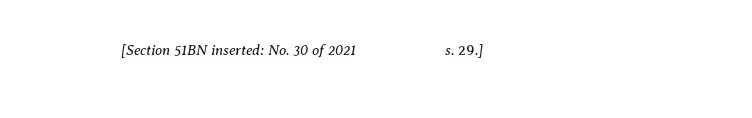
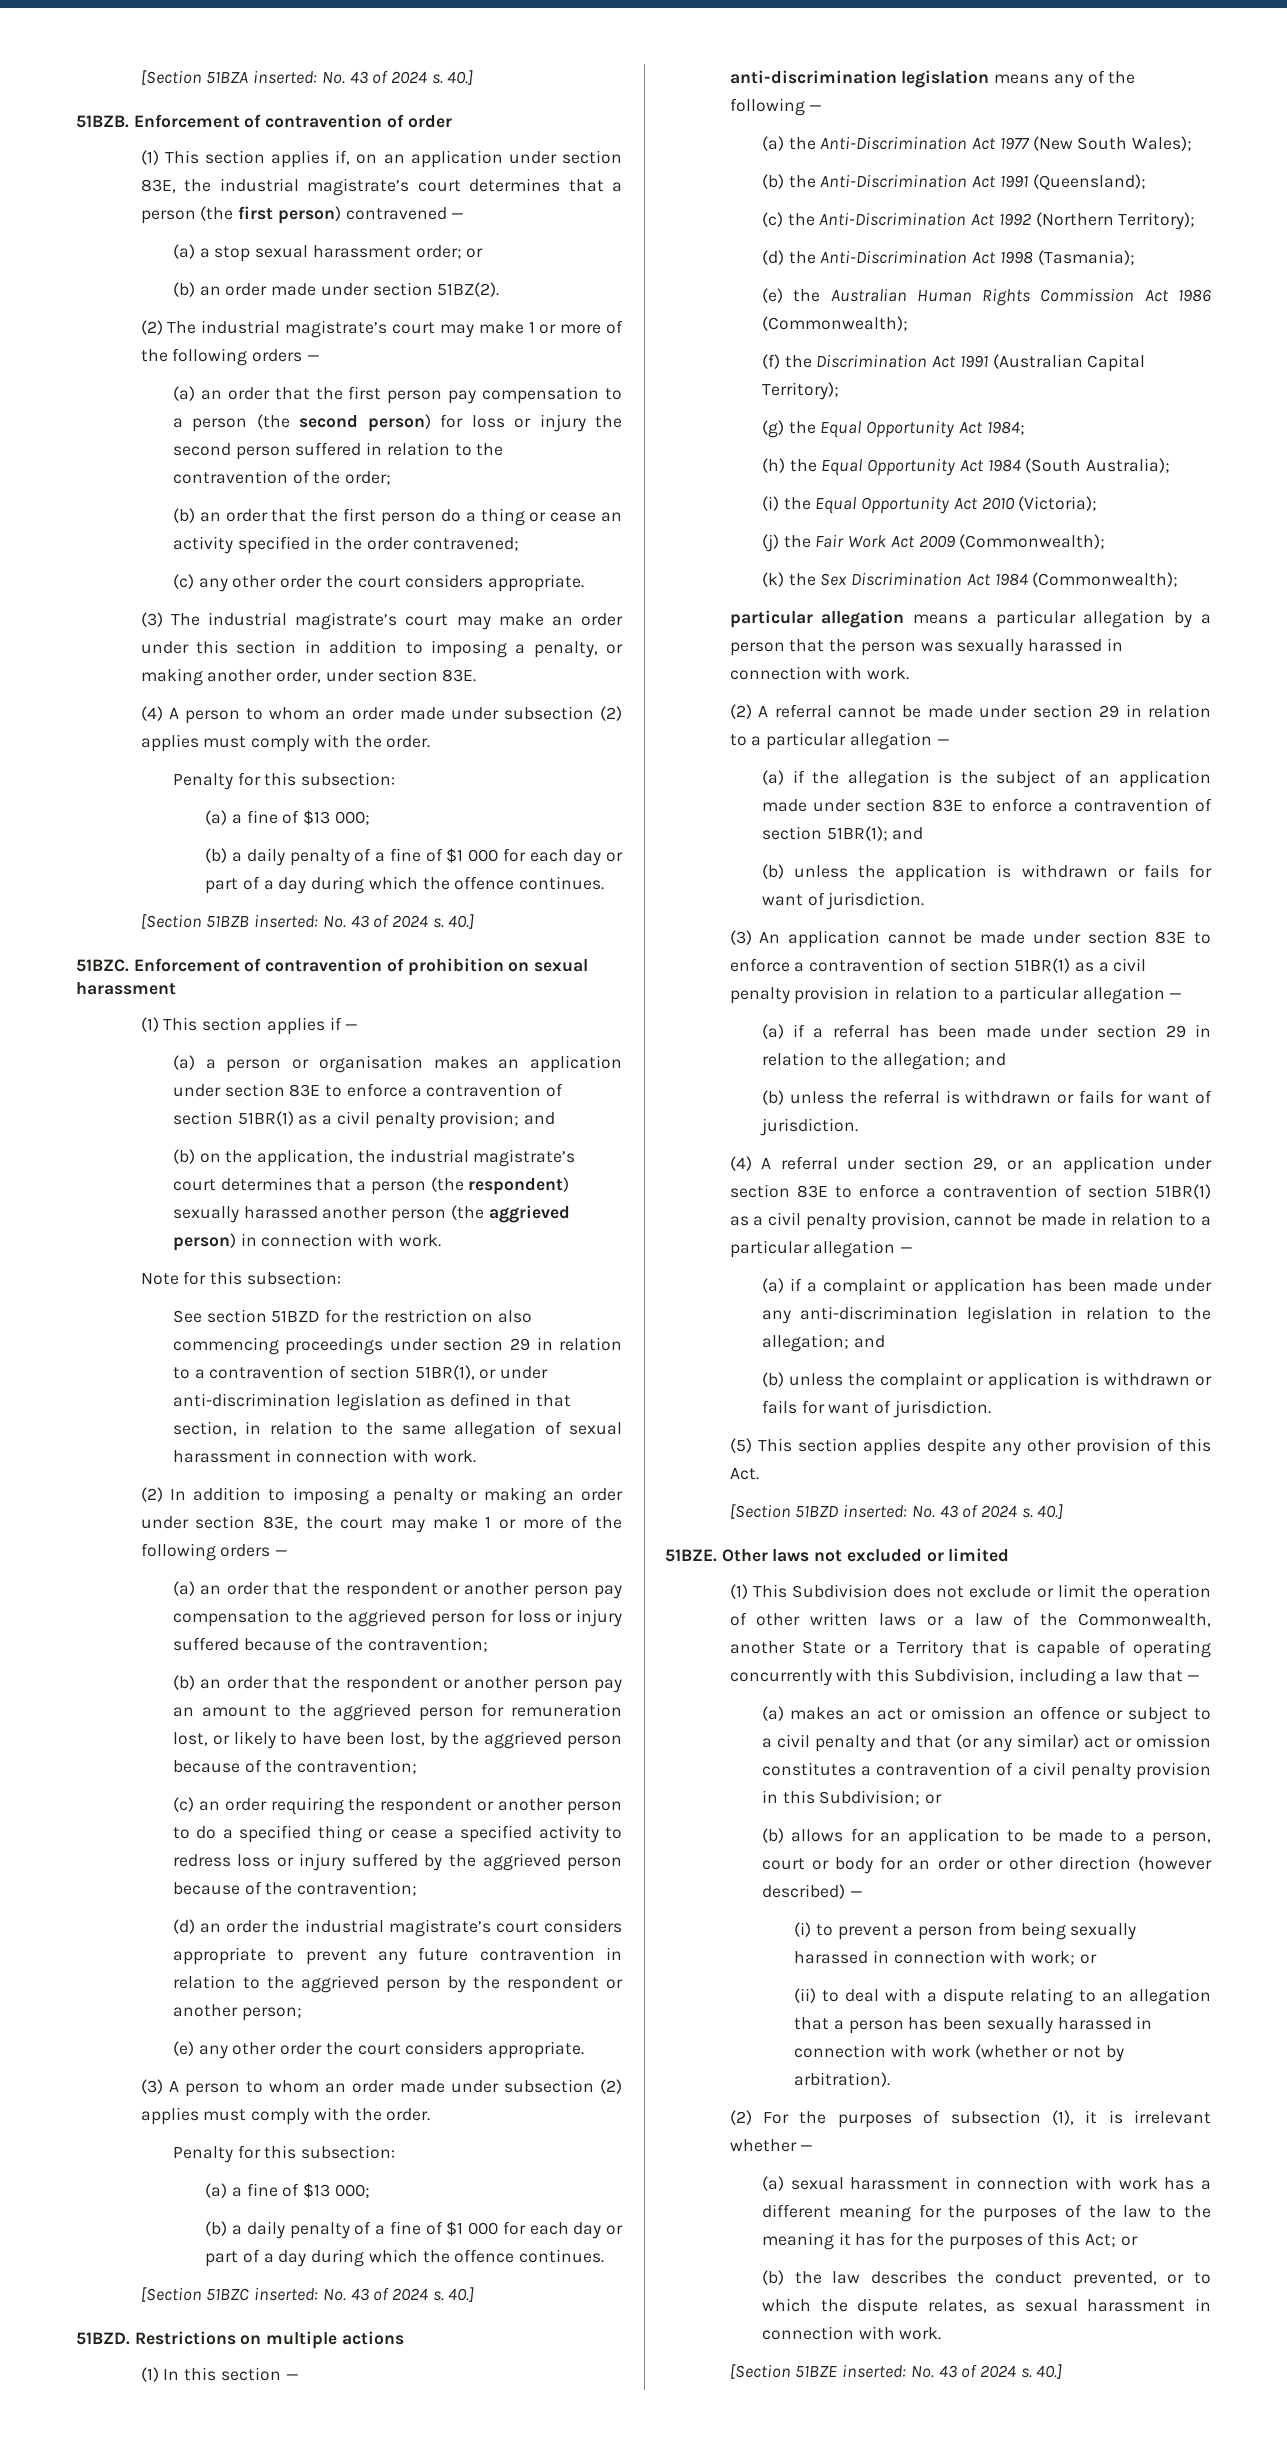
[121,44,484,58] [Section 51BN inserted: No. 30 of 2021 s. 29.] -> [140,70,474,85] [76,114,452,128] [140,150,623,168] [140,178,622,196] [140,206,465,224] [172,244,484,262] [172,282,500,297] [140,320,624,338] [140,348,320,366] [172,386,623,404] [172,414,622,432] [172,442,504,460] [172,470,392,485] [172,508,622,526] [172,536,519,554] [172,574,585,592] [140,612,623,630] [140,640,623,658] [140,668,477,686] [140,706,623,724] [140,734,431,752] [172,772,396,790] [205,810,370,825] [205,848,624,866] [205,876,605,894] [140,914,475,929] [76,958,589,976] [76,982,176,995] [140,1017,359,1035] [172,1055,622,1073] [172,1083,564,1097] [172,1111,556,1129] [172,1149,576,1167] [172,1177,570,1195] [172,1205,570,1223] [172,1233,441,1251] [140,1271,341,1285] [172,1309,533,1323] [172,1337,622,1355] [172,1365,549,1380] [172,1393,571,1411] [172,1421,622,1439] [172,1449,476,1463] [140,1487,623,1505] [140,1515,623,1533] [140,1543,289,1561] [172,1581,623,1599] [172,1609,622,1627] [172,1637,488,1652] [172,1675,623,1693] [172,1703,622,1721] [172,1731,623,1749] [172,1759,418,1774] [172,1797,622,1815] [172,1825,622,1843] [172,1853,622,1871] [172,1881,418,1896] [172,1919,622,1937] [172,1947,622,1965] [172,1975,623,1993] [172,2004,302,2021] [172,2041,585,2059] [140,2079,623,2097] [140,2107,431,2125] [172,2145,396,2163] [205,2183,370,2198] [205,2221,624,2239] [205,2249,605,2267] [140,2287,475,2302] [76,2331,404,2349] [140,2367,299,2382] [729,70,1136,88] [729,98,823,116] [761,136,1193,151] [761,174,1146,190] [761,212,1196,230] [761,250,1135,265] [761,288,1211,306] [761,316,908,331] [761,354,1146,372] [761,382,839,400] [761,420,1025,438] [761,458,1171,476] [761,496,1098,514] [761,534,1106,552] [761,572,1179,587] [729,610,1211,628] [729,638,1123,656] [729,666,910,680] [729,704,1211,719] [729,732,950,750] [761,770,1211,788] [761,798,1212,812] [761,826,924,841] [761,864,1212,882] [761,892,925,910] [729,930,1211,948] [729,958,1147,973] [729,986,1183,1004] [761,1024,1211,1039] [761,1052,1006,1070] [761,1090,1212,1105] [759,1118,858,1136] [729,1156,1212,1174] [729,1184,1211,1199] [729,1212,1211,1230] [729,1240,914,1258] [761,1278,1212,1296] [761,1306,1211,1324] [761,1334,885,1352] [761,1372,1212,1390] [761,1400,991,1418] [729,1438,1211,1456] [729,1468,759,1480] [729,1504,1064,1519] [665,1548,1010,1562] [729,1584,1212,1602] [729,1612,1211,1627] [729,1640,1211,1658] [729,1668,1201,1686] [761,1706,1211,1724] [761,1734,1211,1752] [761,1762,1211,1780] [761,1790,943,1805] [761,1828,1211,1846] [761,1856,1212,1874] [761,1884,863,1899] [794,1922,1137,1940] [794,1950,1097,1965] [794,1988,1211,2006] [794,2016,1153,2034] [794,2044,1124,2062] [794,2072,891,2087] [729,2110,1211,2128] [729,2139,814,2152] [761,2176,1211,2191] [761,2204,1211,2222] [761,2232,1138,2250] [761,2270,1211,2288] [761,2298,1211,2316] [761,2326,942,2340] [729,2364,1063,2379] [Section 51BZA inserted: No. 43 of 2024 s. 40.] // 51BZB. Enforcement of contravention of order // (1) This section applies if, on an application under section 83E, the industrial magistrate’s court determines that a person (the first person) contravened — // (a) a stop sexual harassment order; or // (b) an order made under section 51BZ(2). // (2) The industrial magistrate’s court may make 1 or more of the following orders — // (a) an order that the first person pay compensation to a person (the second person) for loss or injury the second person suffered in relation to the contravention of the order; // (b) an order that the first person do a thing or cease an activity specified in the order contravened; // (c) any other order the court considers appropriate. // (3) The industrial magistrate’s court may make an order under this section in addition to imposing a penalty, or making another order, under section 83E. // (4) A person to whom an order made under subsection (2) applies must comply with the order. // Penalty for this subsection: // (a) a fine of $13 000; // (b) a daily penalty of a fine of $1 000 for each day or part of a day during which the offence continues. // [Section 51BZB inserted: No. 43 of 2024 s. 40.] // 51BZC. Enforcement of contravention of prohibition on sexual harassment // (1) This section applies if — // (a) a person or organisation makes an application under section 83E to enforce a contravention of section 51BR(1) as a civil penalty provision; and // (b) on the application, the industrial magistrate’s court determines that a person (the respondent) sexually harassed another person (the aggrieved person) in connection with work. // Note for this subsection: // See section 51BZD for the restriction on also commencing proceedings under section 29 in relation to a contravention of section 51BR(1), or under anti-discrimination legislation as defined in that section, in relation to the same allegation of sexual harassment in connection with work. // (2) In addition to imposing a penalty or making an order under section 83E, the court may make 1 or more of the following orders — // (a) an order that the respondent or another person pay compensation to the aggrieved person for loss or injury suffered because of the contravention; // (b) an order that the respondent or another person pay an amount to the aggrieved person for remuneration lost, or likely to have been lost, by the aggrieved person because of the contravention; // (c) an order requiring the respondent or another person to do a specified thing or cease a specified activity to redress loss or injury suffered by the aggrieved person because of the contravention; // (d) an order the industrial magistrate’s court considers appropriate to prevent any future contravention in relation to the aggrieved person by the respondent or another person; // (e) any other order the court considers appropriate. // (3) A person to whom an order made under subsection (2) applies must comply with the order. // Penalty for this subsection: // (a) a fine of $13 000; // (b) a daily penalty of a fine of $1 000 for each day or part of a day during which the offence continues. // [Section 51BZC inserted: No. 43 of 2024 s. 40.] // 51BZD. Restrictions on multiple actions // (1) In this section — // anti-discrimination legislation means any of the following — // (a) the Anti-Discrimination Act 1977 (New South Wales); // (b) the Anti-Discrimination Act 1991 (Queensland); // (c) the Anti-Discrimination Act 1992 (Northern Territory); // (d) the Anti-Discrimination Act 1998 (Tasmania); // (e) the Australian Human Rights Commission Act 1986 (Commonwealth); // (f) the Discrimination Act 1991 (Australian Capital Territory); // (g) the Equal Opportunity Act 1984; // (h) the Equal Opportunity Act 1984 (South Australia); // (i) the Equal Opportunity Act 2010 (Victoria); // (j) the Fair Work Act 2009 (Commonwealth); // (k) the Sex Discrimination Act 1984 (Commonwealth); // particular allegation means a particular allegation by a person that the person was sexually harassed in connection with work. // (2) A referral cannot be made under section 29 in relation to a particular allegation — // (a) if the allegation is the subject of an application made under section 83E to enforce a contravention of section 51BR(1); and // (b) unless the application is withdrawn or fails for want of jurisdiction. // (3) An application cannot be made under section 83E to enforce a contravention of section 51BR(1) as a civil penalty provision in relation to a particular allegation — // (a) if a referral has been made under section 29 in relation to the allegation; and // (b) unless the referral is withdrawn or fails for want of jurisdiction. // (4) A referral under section 29, or an application under section 83E to enforce a contravention of section 51BR(1) as a civil penalty provision, cannot be made in relation to a particular allegation — // (a) if a complaint or application has been made under any anti-discrimination legislation in relation to the allegation; and // (b) unless the complaint or application is withdrawn or fails for want of jurisdiction. // (5) This section applies despite any other provision of this Act. // [Section 51BZD inserted: No. 43 of 2024 s. 40.] // 51BZE. Other laws not excluded or limited // (1) This Subdivision does not exclude or limit the operation of other written laws or a law of the Commonwealth, another State or a Territory that is capable of operating concurrently with this Subdivision, including a law that — // (a) makes an act or omission an offence or subject to a civil penalty and that (or any similar) act or omission constitutes a contravention of a civil penalty provision in this Subdivision; or // (b) allows for an application to be made to a person, court or body for an order or other direction (however described) — // (i) to prevent a person from being sexually harassed in connection with work; or // (ii) to deal with a dispute relating to an allegation that a person has been sexually harassed in connection with work (whether or not by arbitration). // (2) For the purposes of subsection (1), it is irrelevant whether — // (a) sexual harassment in connection with work has a different meaning for the purposes of the law to the meaning it has for the purposes of this Act; or // (b) the law describes the conduct prevented, or to which the dispute relates, as sexual harassment in connection with work. // [Section 51BZE inserted: No. 43 of 2024 s. 40.]

